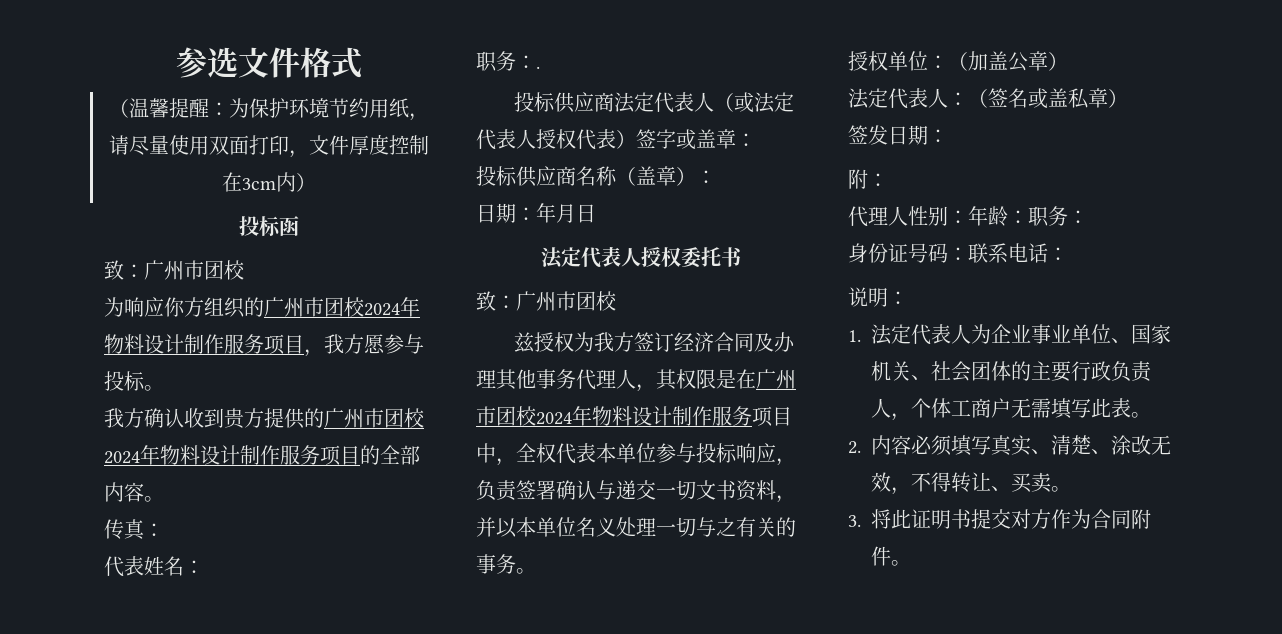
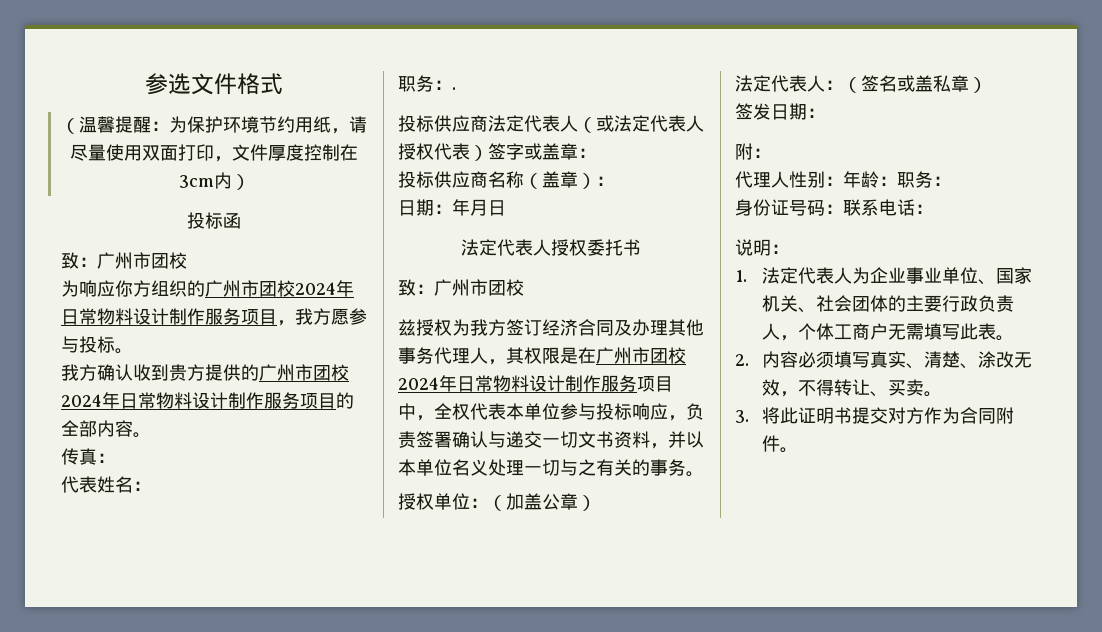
(420, 307) none -> [61,308,97,325] 日常
(160, 455) none -> [120,392,156,409] 日常
(592, 416) none -> [457,375,493,392] 日常

